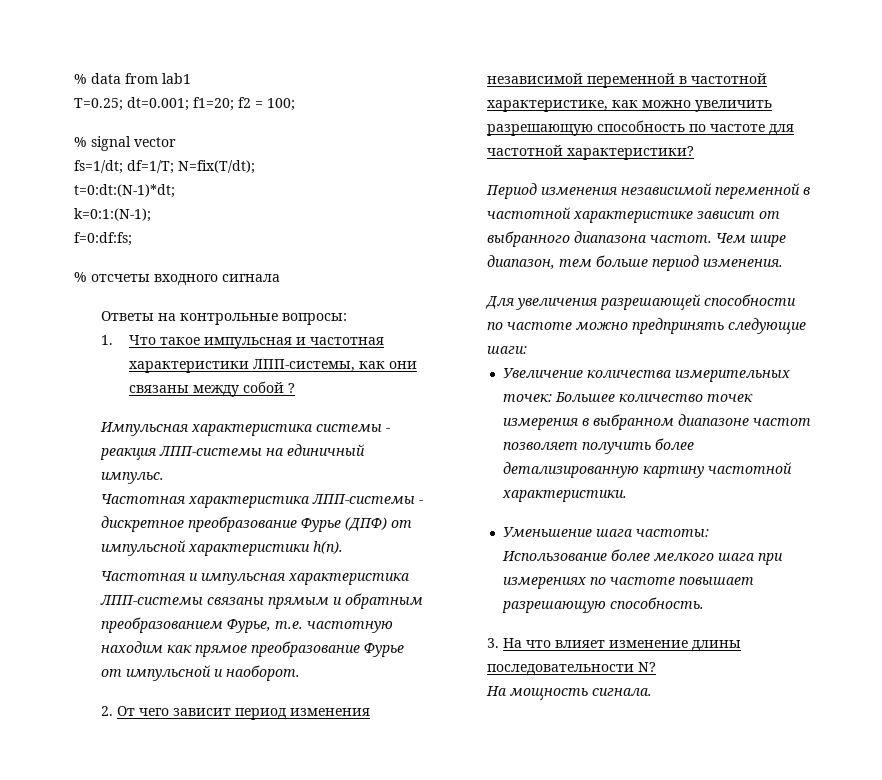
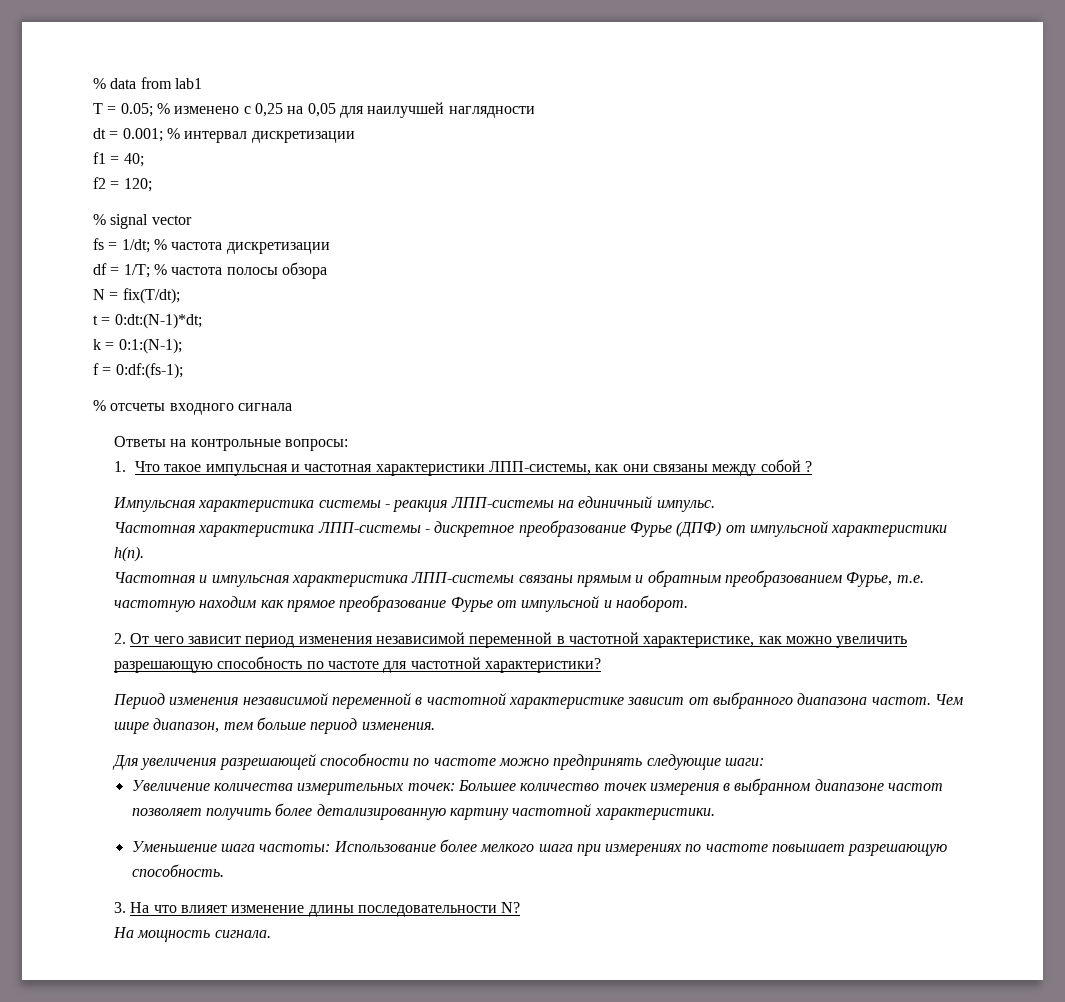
[74,97,234,111] T=0.25; dt=0.001; f1=20; -> [93,102,535,118] [93,128,355,143] [93,152,144,167] T = 0.05; % изменено с 0,25 на 0,05 для наилучшей наглядности // dt = 0.001; % интервал дискретизации // f1 = 40; //
[267,98,295,111] 100; -> [123,178,152,192] 120;
[74,160,255,174] [74,184,175,198] [74,208,151,222] [74,232,132,246] fs=1/dt; df=1/T; N=fix(T/dt); // t=0:dt:(N-1)*dt; // k=0:1:(N-1); // f=0:df:fs; -> [93,238,330,254] [93,262,327,279] [93,288,180,304] [93,313,202,329] [93,338,182,354] [93,363,183,379] fs = 1/dt; % частота дискретизации // df = 1/T; % частота полосы обзора // N = fix(T/dt); // t = 0:dt:(N-1)*dt; // k = 0:1:(N-1); // f = 0:df:(fs-1);

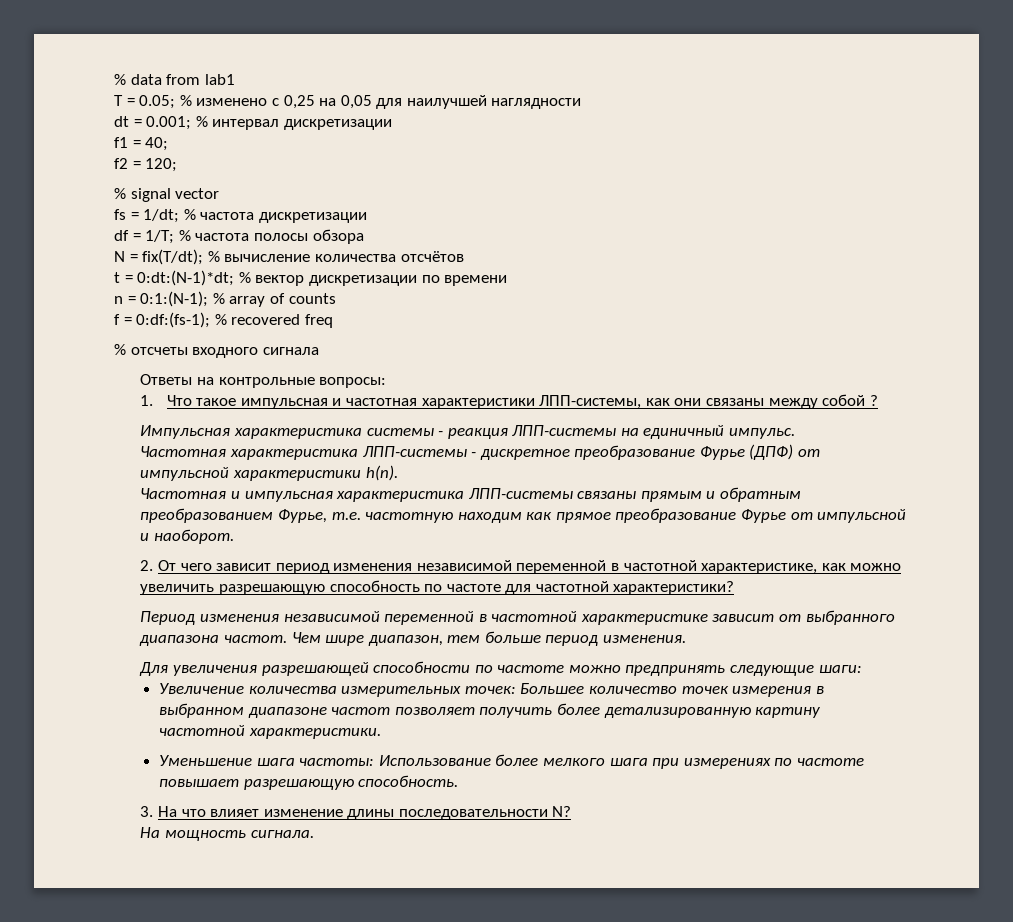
(180, 296) none -> [207,251,464,262] % вычисление количества отсчётов
[93,338,182,354] // k = 0:1:(N-1); -> [238,272,508,286] [114,291,336,307] % вектор дискретизации по времени // n = 0:1:(N-1); % array of counts
(183, 371) none -> [214,314,333,328] % recovered freq

